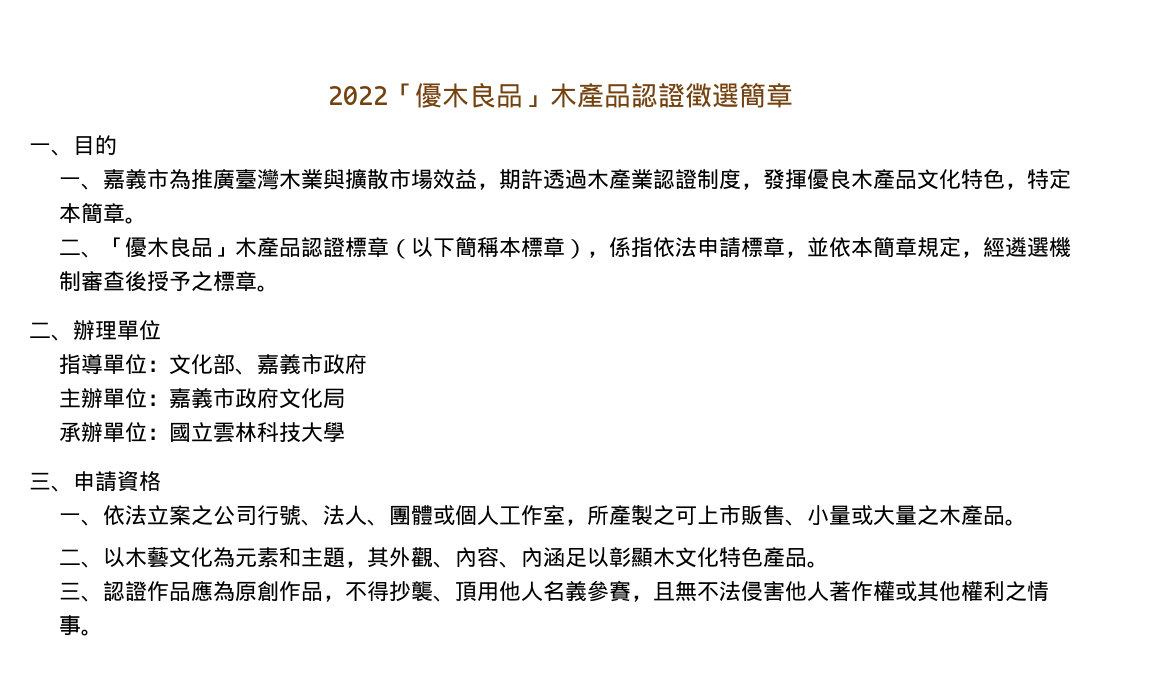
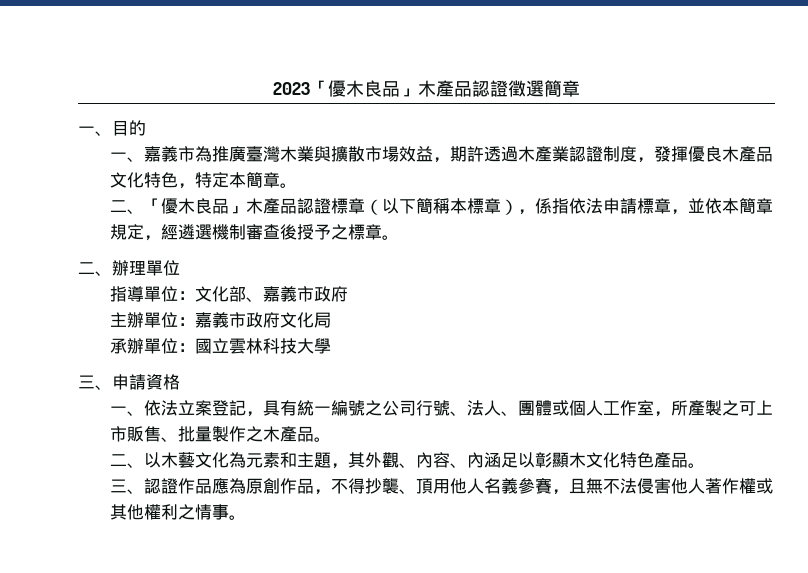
[327,86,388,105] 2022 -> [273,82,310,95] 2023
(191, 515) none -> [212,400,366,417] 登記，具有統一編號
[806,505,917,525] 小量或大量 -> [178,426,247,442] 批量製作

